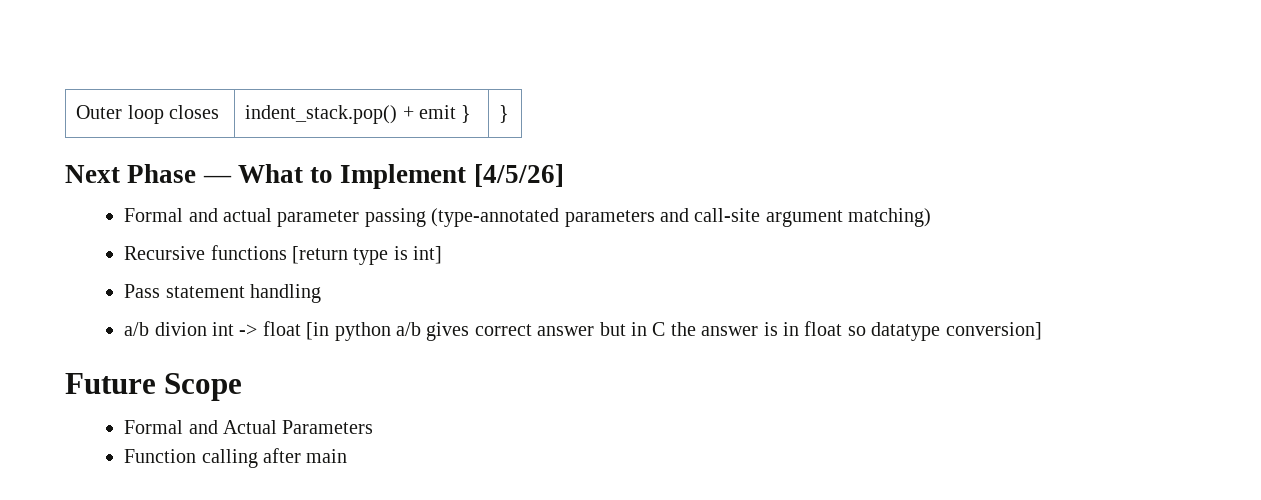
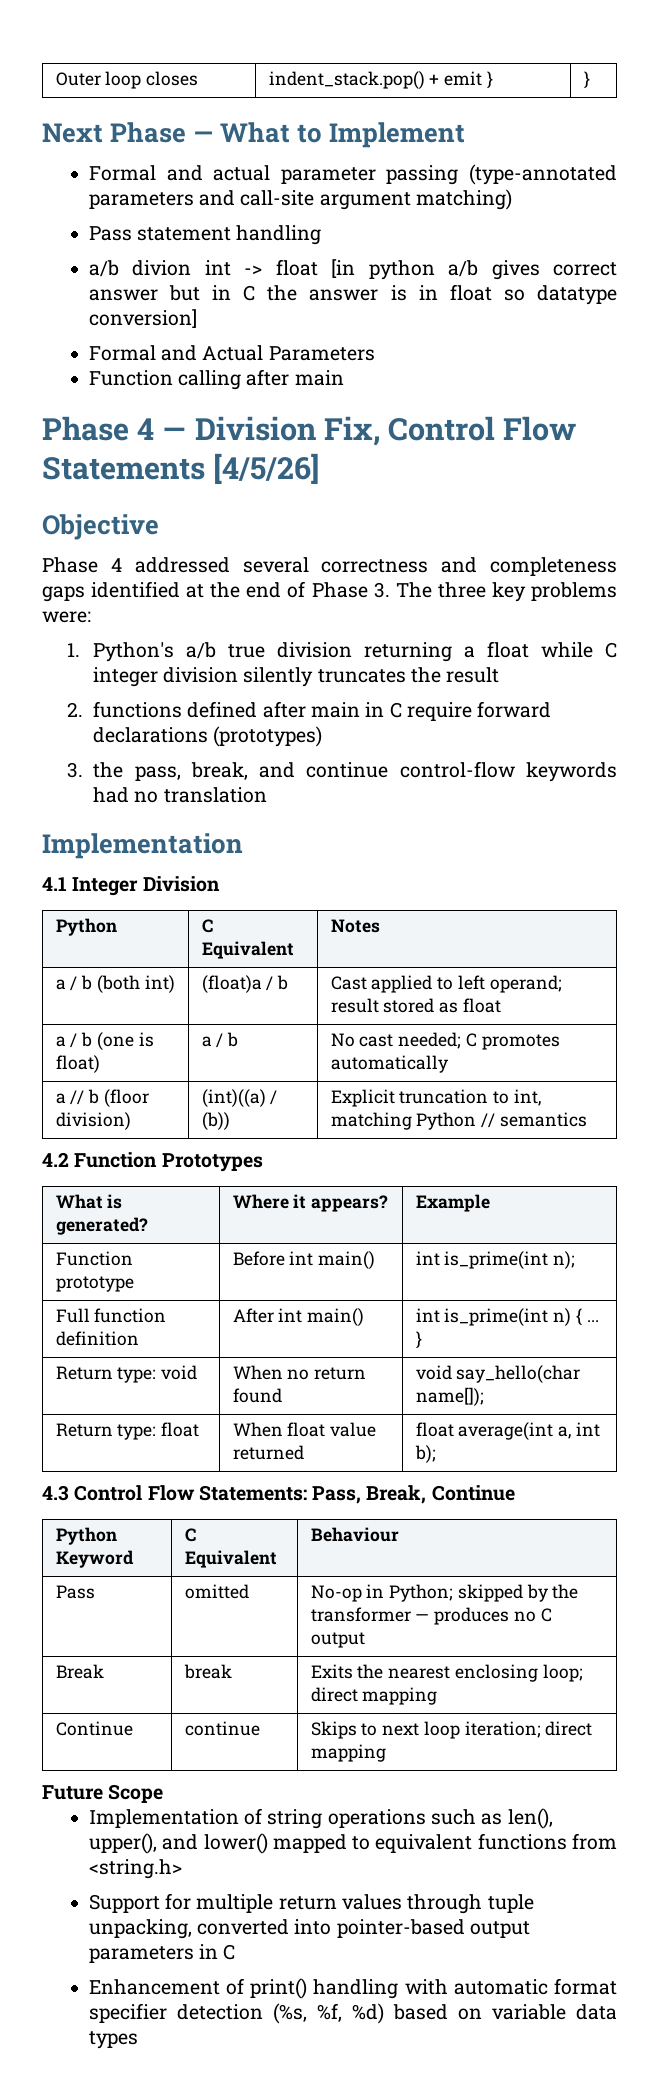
[473,164,564,187] [4/5/26] -> (466, 135) none
[124,245,443,265] // Recursive functions [return type is int] -> (512, 199) none
[65,373,243,401] // Future Scope -> (197, 318) none
(348, 456) none -> [42,416,577,446] [42,453,320,485] [42,514,159,540] [42,557,617,576] [42,581,618,602] [42,611,91,623] [67,641,617,662] [92,667,500,687] [67,701,552,721] [93,726,323,747] [67,761,617,782] [93,787,267,803] [42,833,243,859] [42,876,220,896] [55,918,117,936] [201,919,213,933] [201,941,294,959] [330,919,380,933] [55,975,175,993] [201,975,289,993] [330,975,562,993] [330,998,501,1013] [55,1032,154,1050] [55,1055,100,1073] [201,1032,239,1048] [330,1032,560,1050] [330,1055,448,1073] [55,1089,149,1107] [55,1112,131,1130] [201,1089,278,1107] [201,1112,230,1130] [330,1089,541,1107] [330,1112,587,1130] [42,1152,263,1172] [55,1194,123,1209] [55,1217,148,1235] [232,1194,389,1212] [415,1194,490,1212] [55,1251,133,1266] [55,1276,134,1292] [232,1251,376,1269] [415,1251,576,1269] [55,1308,167,1323] [55,1331,139,1346] [232,1308,365,1326] [415,1308,599,1326] [415,1331,422,1349] [55,1365,198,1383] [232,1365,367,1380] [232,1388,282,1403] [415,1365,581,1383] [415,1387,484,1406] [55,1422,200,1440] [232,1422,377,1437] [232,1445,304,1460] [415,1422,600,1440] [414,1445,436,1463] [42,1485,515,1504] [55,1527,117,1545] [55,1550,134,1568] [184,1528,196,1542] [184,1550,277,1568] [310,1527,399,1542] [55,1585,95,1599] [184,1584,249,1599] [310,1584,579,1602] [310,1607,552,1625] [310,1632,365,1648] [55,1664,104,1679] [183,1664,232,1679] [310,1664,583,1682] [310,1687,438,1705] [55,1721,133,1736] [184,1721,260,1736] [310,1721,593,1739] [310,1744,386,1762] [42,1784,164,1803] [88,1808,553,1829] [88,1833,617,1854] [88,1859,182,1879] [88,1893,534,1914] [88,1919,530,1939] [88,1944,236,1963] [88,1978,617,1999] [88,2003,617,2024] [88,2031,138,2049] // Phase 4 — Division Fix, Control Flow Statements [4/5/26] // Objective // Phase 4 addressed several correctness and completeness gaps identified at the end of Phase 3. The three key problems were: // 1. Python's a/b true division returning a float while C integer division silently truncates the result // 2. functions defined after main in C require forward declarations (prototypes) // 3. the pass, break, and continue control-flow keywords had no translation // Implementation // 4.1 Integer Division // Python | C Equivalent | Notes // a / b (both int) | (float)a / b | Cast applied to left operand; result stored as float // a / b (one is float) | a / b | No cast needed; C promotes automatically // a // b (floor division) | (int)((a) / (b)) | Explicit truncation to int, matching Python // semantics // 4.2 Function Prototypes // What is generated? | Where it appears? | Example // Function prototype | Before int main() | int is_prime(int n); // Full function definition | After int main() | int is_prime(int n) { ... } // Return type: void | When no return found | void say_hello(char name[]); // Return type: float | When float value returned | float average(int a, int b); // 4.3 Control Flow Statements: Pass, Break, Continue // Python Keyword | C Equivalent | Behaviour // Pass | omitted | No-op in Python; skipped by the transformer — produces no C output // Break | break | Exits the nearest enclosing loop; direct mapping // Continue | continue | Skips to next loop iteration; direct mapping // Future Scope // Implementation of string operations such as len(), upper(), and lower() mapped to equivalent functions from <string.h> // Support for multiple return values through tuple unpacking, converted into pointer-based output parameters in C // Enhancement of print() handling with automatic format specifier detection (%s, %f, %d) based on variable data types

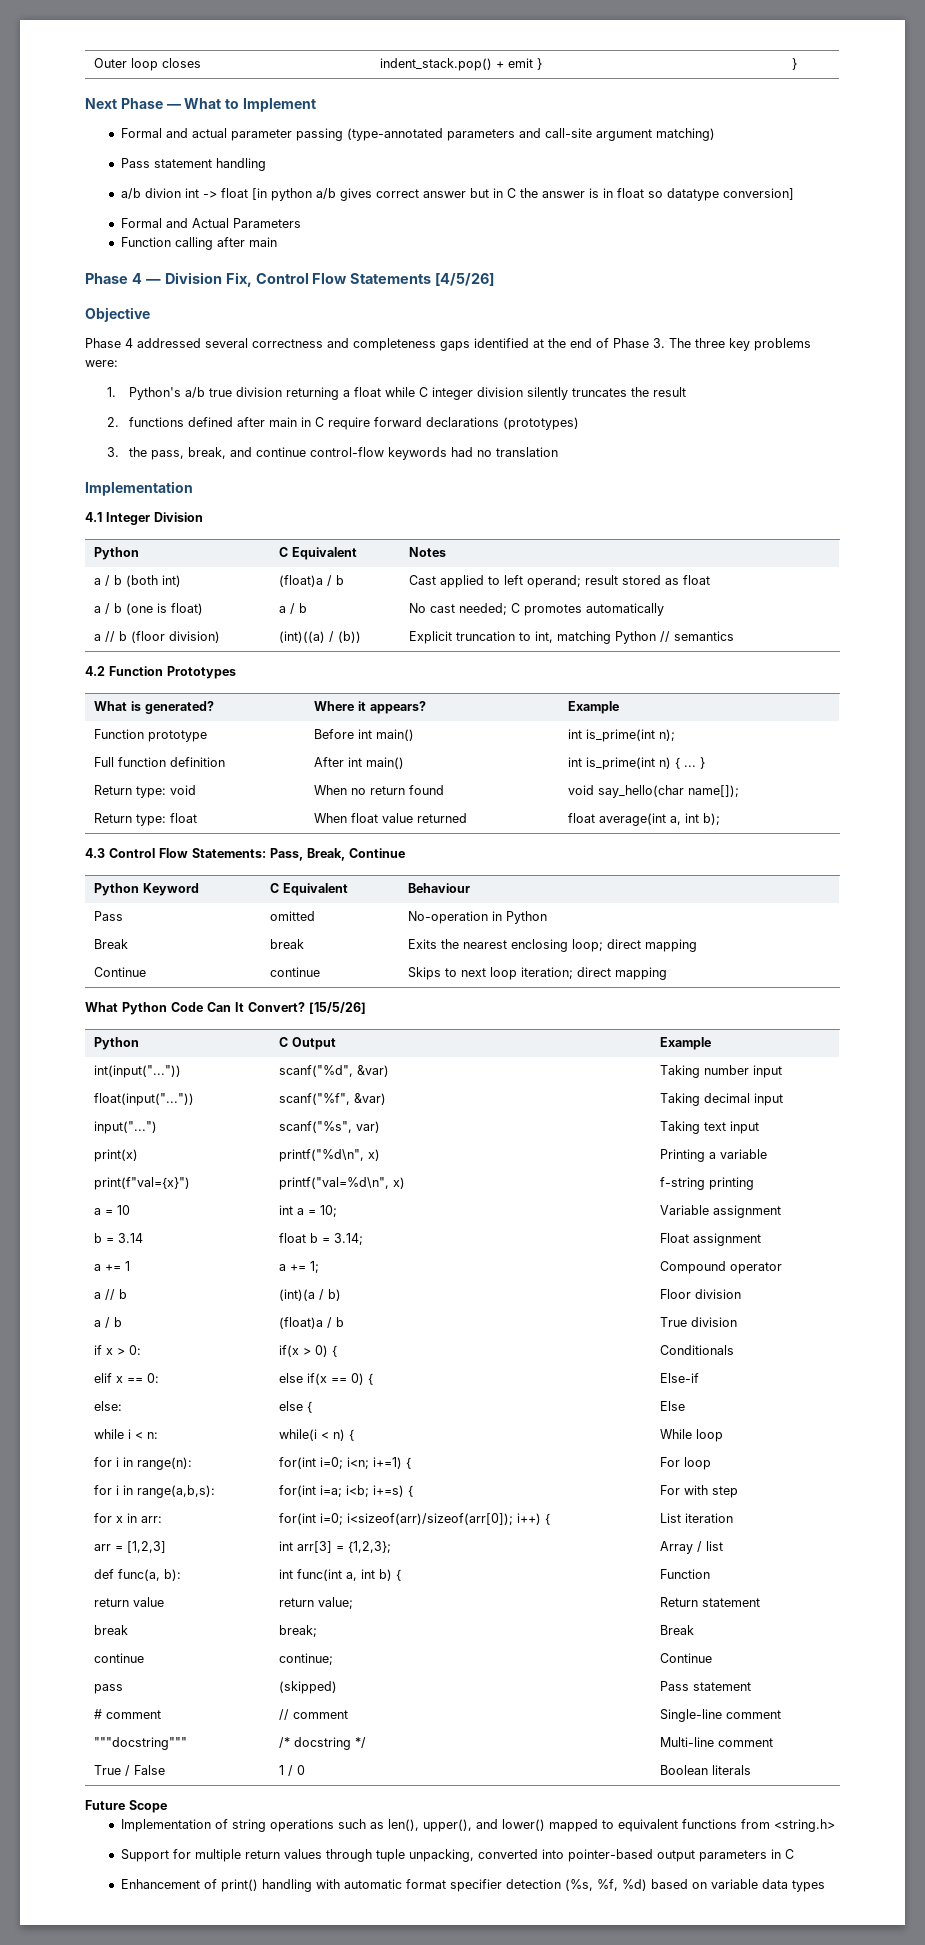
[310,1584,579,1602] [310,1607,552,1625] [310,1632,365,1648] No-op in Python; skipped by the transformer — produces no C output -> [408,911,548,924] No-operation in Python
(386, 1753) none -> [85,1002,366,1015] [94,1037,140,1050] [279,1037,337,1050] [660,1037,712,1050] [94,1065,182,1078] [279,1065,390,1077] [660,1065,783,1078] [94,1093,195,1106] [279,1093,387,1105] [660,1093,784,1106] [94,1121,158,1134] [279,1121,381,1133] [660,1121,760,1134] [94,1149,139,1162] [279,1149,381,1162] [660,1149,768,1162] [94,1177,191,1190] [279,1177,406,1190] [660,1177,755,1190] [94,1205,131,1215] [279,1205,338,1217] [660,1205,782,1218] [94,1233,144,1243] [279,1233,364,1245] [660,1233,762,1246] [94,1261,131,1271] [279,1261,320,1273] [660,1261,783,1274] [94,1289,128,1300] [279,1289,342,1301] [660,1289,742,1299] [94,1317,123,1328] [279,1317,345,1329] [660,1317,738,1327] [94,1345,142,1355] [279,1345,338,1357] [660,1345,735,1355] [94,1373,160,1383] [279,1373,374,1385] [660,1373,700,1383] [94,1401,123,1411] [279,1401,313,1413] [660,1401,686,1411] [94,1429,159,1439] [279,1429,355,1441] [660,1429,724,1442] [94,1457,193,1470] [279,1457,412,1469] [660,1457,712,1470] [94,1485,216,1498] [279,1485,414,1497] [660,1485,739,1498] [94,1513,163,1523] [279,1513,551,1525] [660,1513,734,1523] [94,1541,167,1553] [279,1541,392,1553] [660,1541,724,1554] [94,1569,182,1581] [279,1569,402,1581] [660,1569,711,1579] [94,1597,165,1607] [279,1597,354,1609] [660,1597,761,1607] [94,1625,129,1635] [279,1625,318,1637] [660,1625,695,1635] [94,1653,145,1663] [279,1653,334,1665] [660,1653,713,1663] [94,1684,124,1694] [279,1681,338,1694] [660,1681,752,1691] [94,1709,162,1719] [279,1709,349,1720] [660,1709,782,1722] [94,1737,188,1750] [279,1737,367,1750] [660,1737,774,1747] [94,1765,166,1776] [279,1765,306,1776] [660,1765,752,1775] // What Python Code Can It Convert? [15/5/26] // Python | C Output | Example // int(input("...")) | scanf("%d", &var) | Taking number input // float(input("...")) | scanf("%f", &var) | Taking decimal input // input("...") | scanf("%s", var) | Taking text input // print(x) | printf("%d\n", x) | Printing a variable // print(f"val={x}") | printf("val=%d\n", x) | f-string printing // a = 10 | int a = 10; | Variable assignment // b = 3.14 | float b = 3.14; | Float assignment // a += 1 | a += 1; | Compound operator // a // b | (int)(a / b) | Floor division // a / b | (float)a / b | True division // if x > 0: | if(x > 0) { | Conditionals // elif x == 0: | else if(x == 0) { | Else-if // else: | else { | Else // while i < n: | while(i < n) { | While loop // for i in range(n): | for(int i=0; i<n; i+=1) { | For loop // for i in range(a,b,s): | for(int i=a; i<b; i+=s) { | For with step // for x in arr: | for(int i=0; i<sizeof(arr)/sizeof(arr[0]); i++) { | List iteration // arr = [1,2,3] | int arr[3] = {1,2,3}; | Array / list // def func(a, b): | int func(int a, int b) { | Function // return value | return value; | Return statement // break | break; | Break // continue | continue; | Continue // pass | (skipped) | Pass statement // # comment | // comment | Single-line comment // """docstring""" | /* docstring */ | Multi-line comment // True / False | 1 / 0 | Boolean literals

